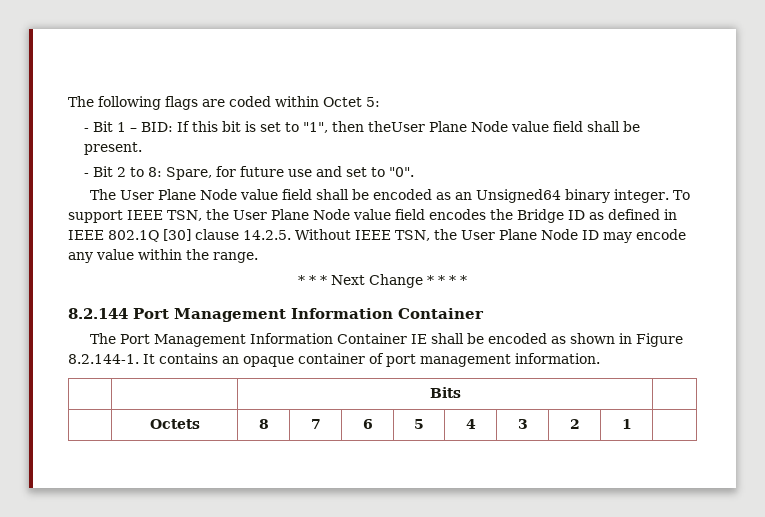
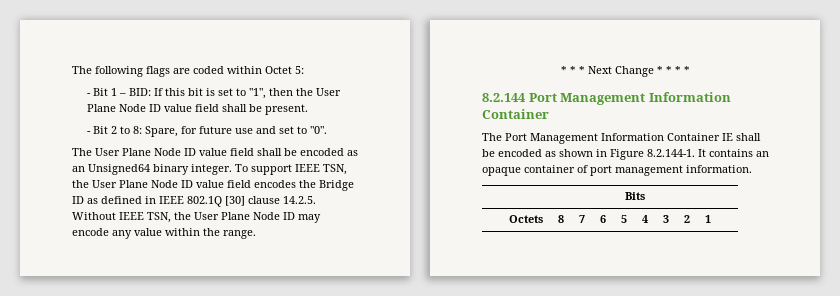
[367,121,508,132] theUser Plane Node -> [295,88,341,96] [86,104,161,112] the User Plane Node ID
(238, 194) none -> [184,148,196,156] ID
(350, 214) none -> [181,180,193,188] ID

